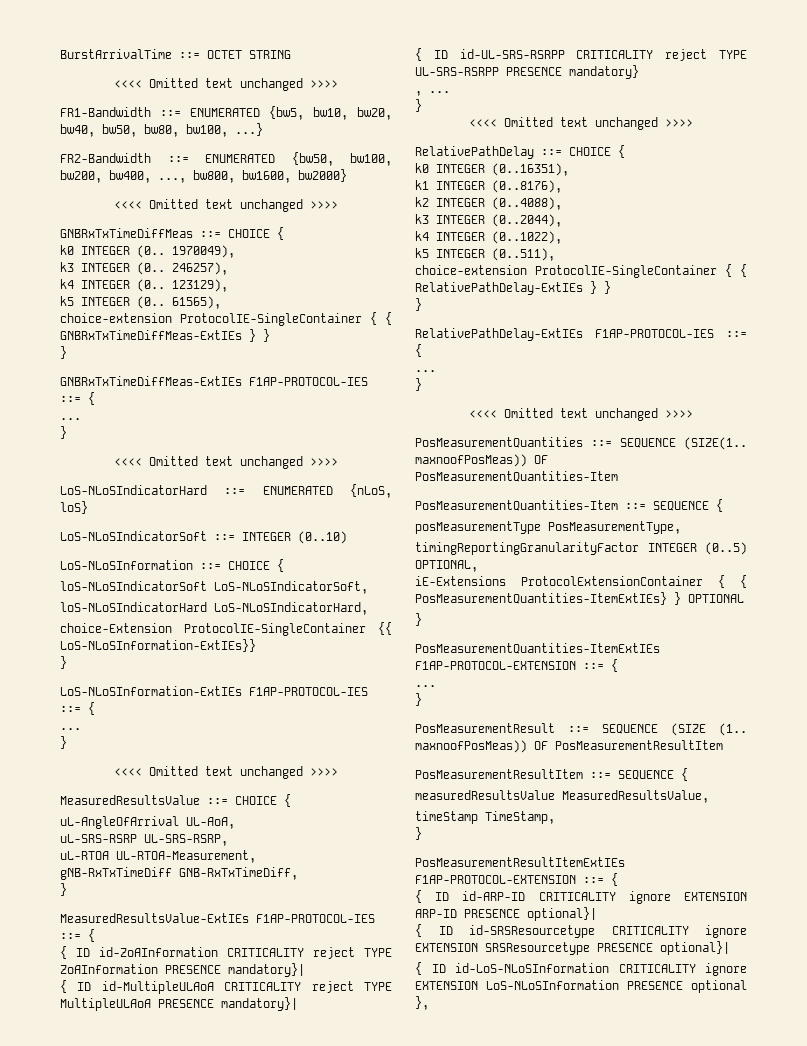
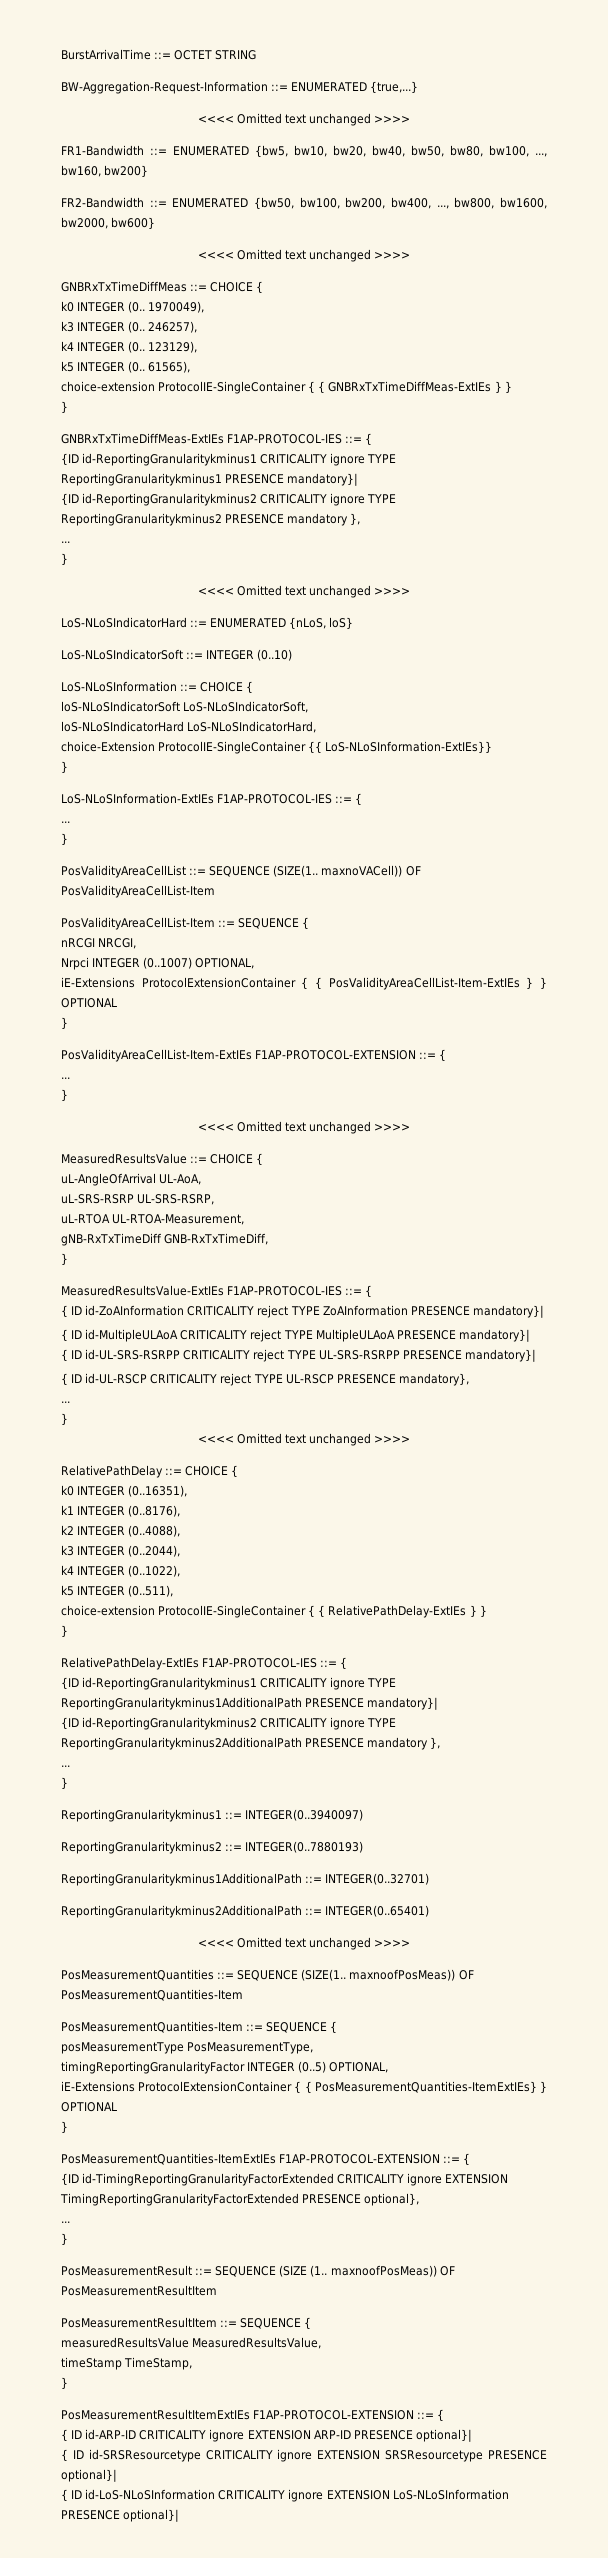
(291, 54) none -> [61,81,419,94] // BW-Aggregation-Request-Information ::= ENUMERATED {true,...}
[235,123,263,136] ...} -> [535,153,547,157] [61,165,149,177] ..., bw160, bw200}
[298,169,347,182] bw2000} -> [61,217,156,229] bw2000, bw600}
(95, 398) none -> [61,453,397,466] [61,473,359,486] [61,493,397,506] [61,513,361,526] // {ID id-ReportingGranularitykminus1 CRITICALITY ignore TYPE ReportingGranularitykminus1 PRESENCE mandatory}| // {ID id-ReportingGranularitykminus2 CRITICALITY ignore TYPE ReportingGranularitykminus2 PRESENCE mandatory },
(67, 742) none -> [61,865,421,878] [61,885,215,898] [61,917,310,930] [61,938,137,949] [61,957,255,970] [61,977,547,990] [61,998,117,1008] [61,1017,68,1029] [61,1049,447,1062] [61,1077,70,1079] [61,1089,68,1101] // PosValidityAreaCellList ::= SEQUENCE (SIZE(1.. maxnoVACell)) OF PosValidityAreaCellList-Item // PosValidityAreaCellList-Item ::= SEQUENCE { // nRCGI NRCGI, // Nrpci INTEGER (0..1007) OPTIONAL, // iE-Extensions ProtocolExtensionContainer { { PosValidityAreaCellList-Item-ExtIEs } } OPTIONAL // } // PosValidityAreaCellList-Item-ExtIEs F1AP-PROTOCOL-EXTENSION ::= { // ... // }
[569,65,639,79] [415,91,422,96] mandatory} // , -> [464,1349,536,1362] [61,1373,469,1386] mandatory}| // { ID id-UL-RSCP CRITICALITY reject TYPE UL-RSCP PRESENCE mandatory}, //
[415,370,436,372] [415,378,422,391] ... // } -> [61,1677,397,1690] [61,1697,439,1710] [61,1717,397,1730] [61,1737,441,1750] [61,1765,70,1767] [61,1777,68,1789] [61,1809,364,1822] [61,1841,364,1854] [61,1873,430,1886] [61,1905,430,1918] {ID id-ReportingGranularitykminus1 CRITICALITY ignore TYPE ReportingGranularitykminus1AdditionalPath PRESENCE mandatory}| // {ID id-ReportingGranularitykminus2 CRITICALITY ignore TYPE ReportingGranularitykminus2AdditionalPath PRESENCE mandatory }, // ... // } // ReportingGranularitykminus1 ::= INTEGER(0..3940097) // ReportingGranularitykminus2 ::= INTEGER(0..7880193) // ReportingGranularitykminus1AdditionalPath ::= INTEGER(0..32701) // ReportingGranularitykminus2AdditionalPath ::= INTEGER(0..65401)
(618, 665) none -> [61,2173,509,2186] [60,2193,420,2206] // {ID id-TimingReportingGranularityFactorExtended CRITICALITY ignore EXTENSION TimingReportingGranularityFactorExtended PRESENCE optional},
[691,980,747,993] [415,996,429,1010] optional }, -> [123,2509,180,2522] optional}|

